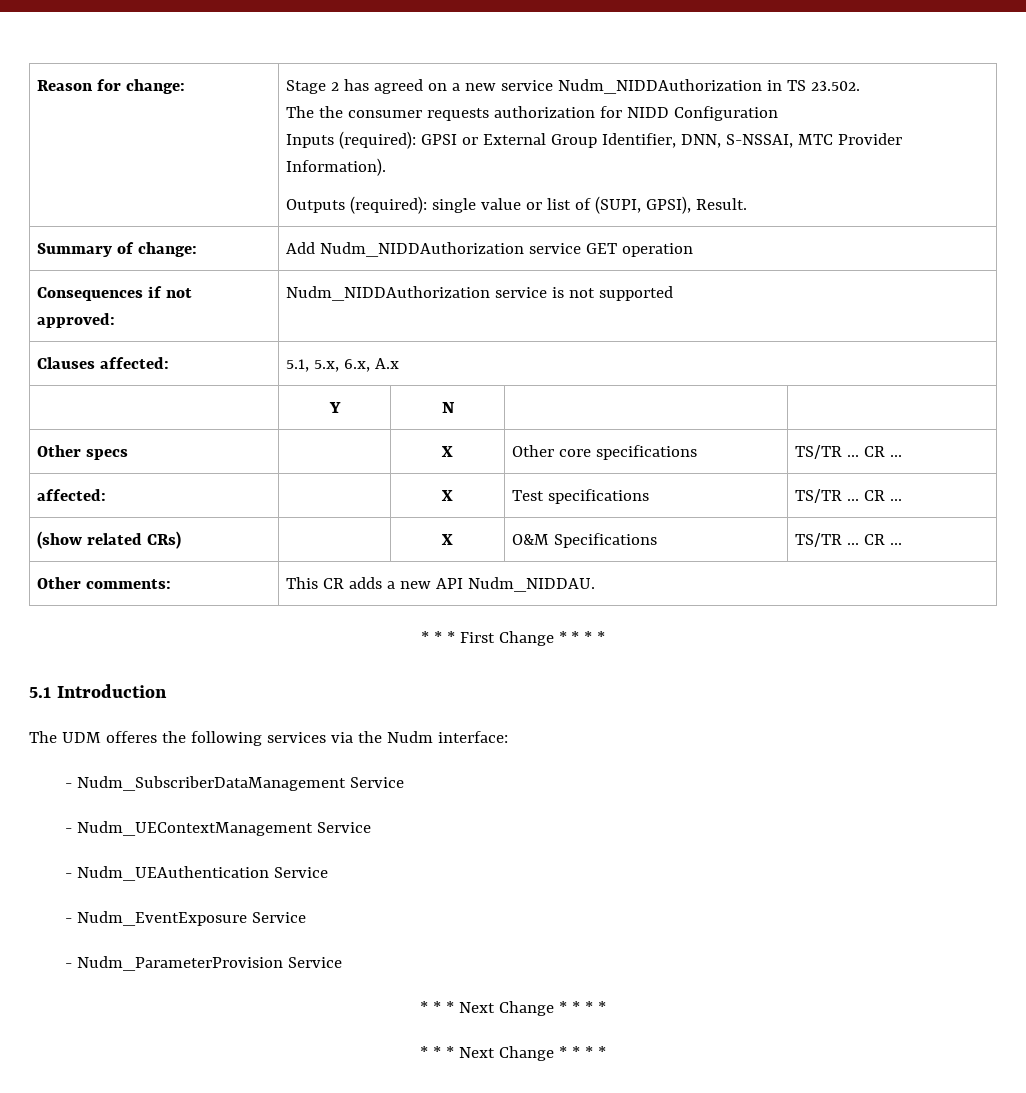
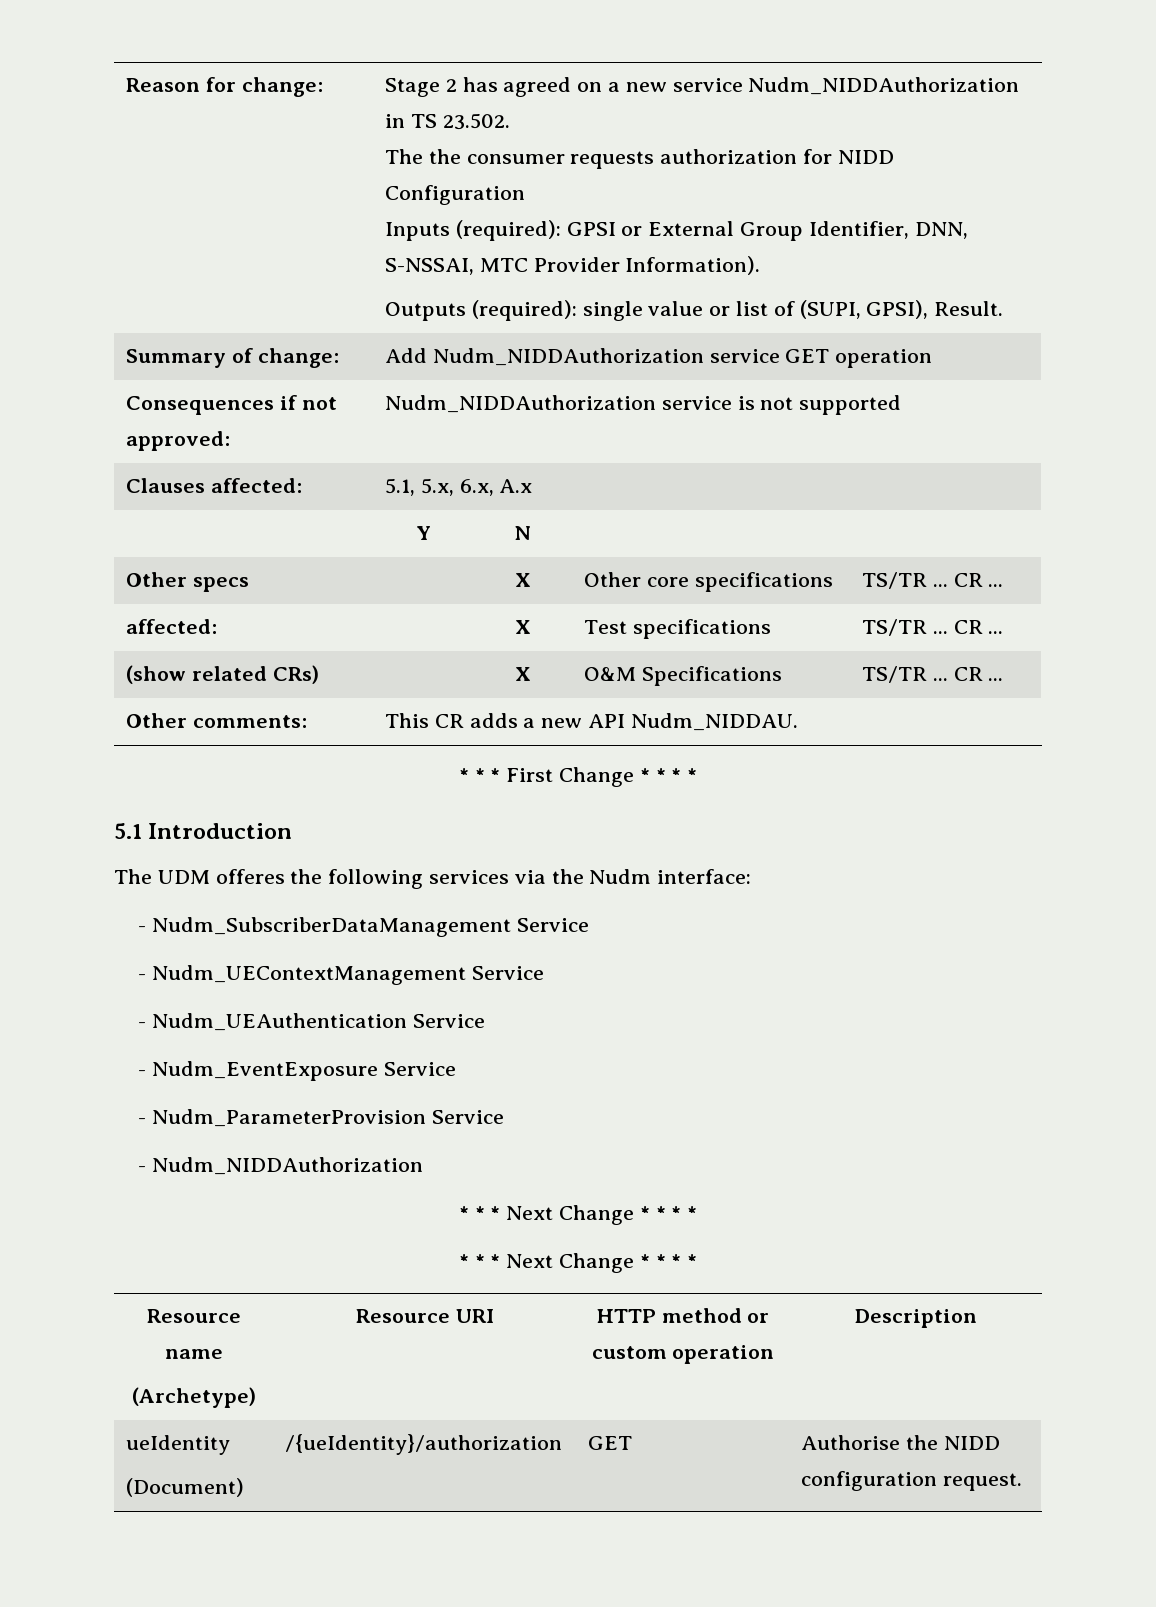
(342, 962) none -> [138,1157,424,1175] // - Nudm_NIDDAuthorization
(606, 1052) none -> [147,1309,241,1323] [165,1349,223,1359] [132,1387,256,1408] [356,1309,494,1323] [596,1308,770,1323] [591,1345,775,1364] [854,1309,977,1328] [126,1435,231,1455] [126,1478,245,1497] [285,1434,563,1455] [588,1436,633,1450] [801,1435,1000,1450] [801,1471,1022,1491] // Resource name // (Archetype) | Resource URI | HTTP method or custom operation | Description // ueIdentity // (Document) | /{ueIdentity}/authorization | GET | Authorise the NIDD configuration request.

